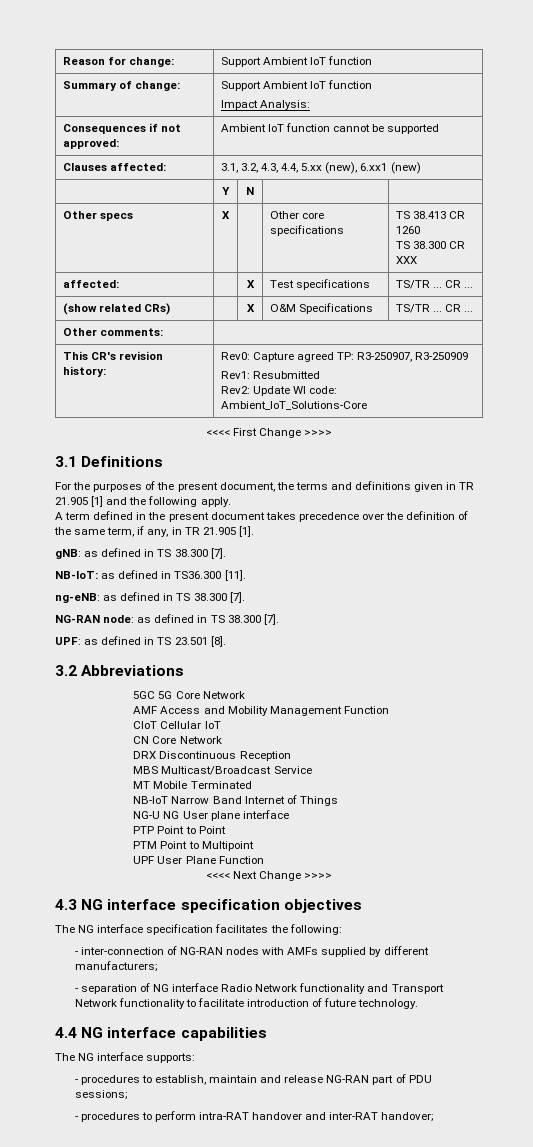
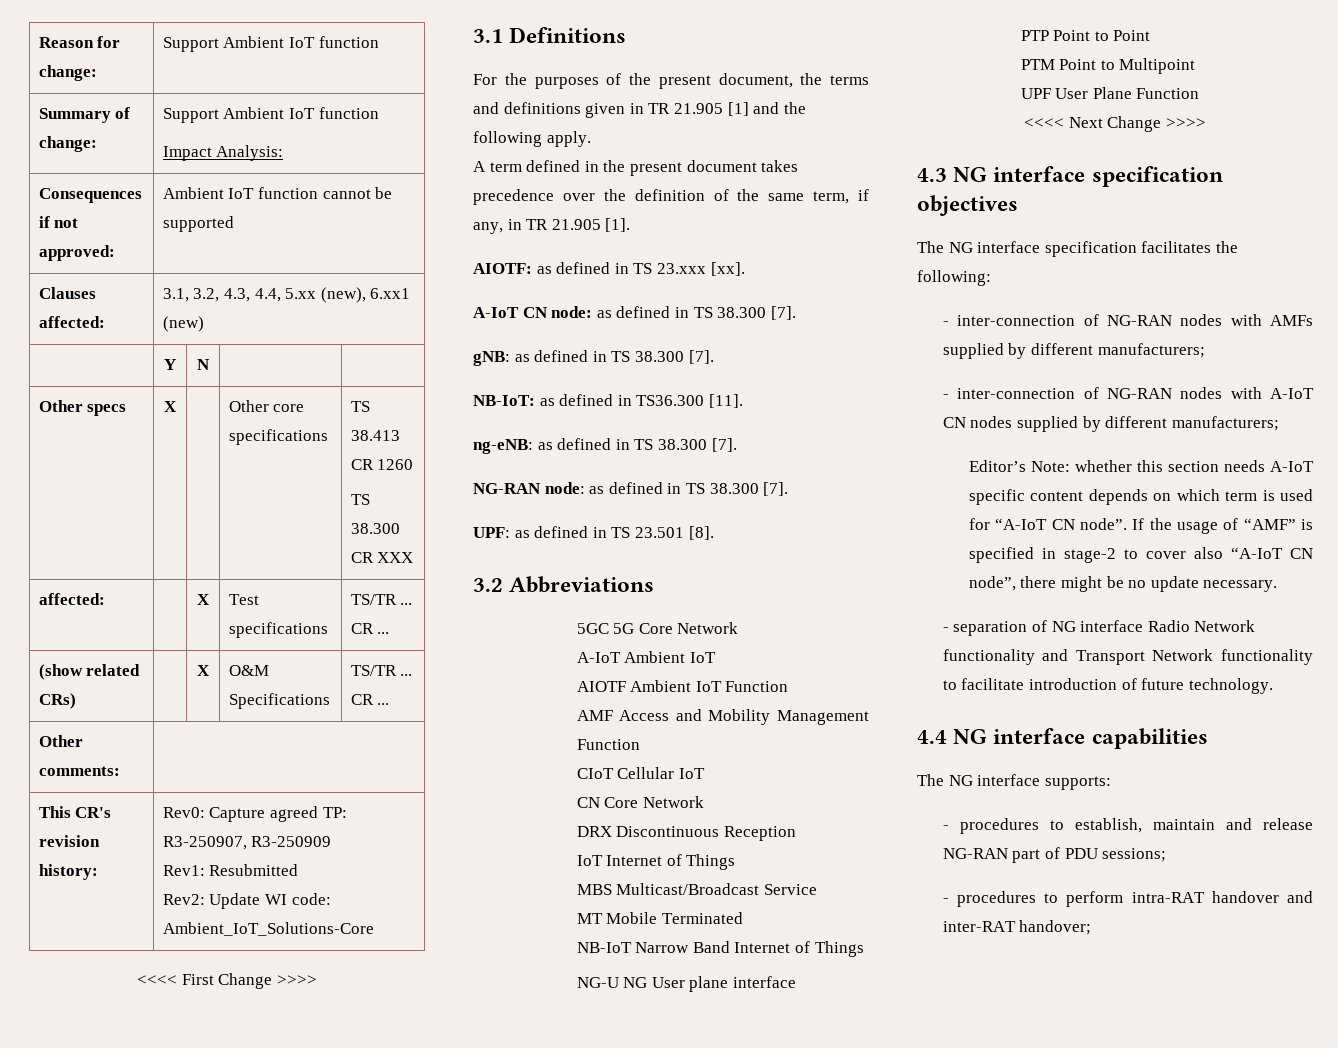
(254, 531) none -> [473,262,745,276] [473,306,796,320] // AIOTF: as defined in TS 23.xxx [xx]. // A-IoT CN node: as defined in TS 38.300 [7].
(245, 695) none -> [576,651,716,663] [576,680,789,692] // A-IoT Ambient IoT // AIOTF Ambient IoT Function
(291, 756) none -> [576,854,736,870] // IoT Internet of Things
(158, 966) none -> [942,387,1314,399] [942,416,1279,432] [968,460,1314,472] [968,489,1313,505] [968,518,1313,534] [968,547,1313,563] [968,576,1278,592] // - inter-connection of NG-RAN nodes with A-IoT CN nodes supplied by different manufacturers; // Editor’s Note: whether this section needs A-IoT specific content depends on which term is used for “A-IoT CN node”. If the usage of “AMF” is specified in stage-2 to cover also “A-IoT CN node”, there might be no update necessary.

